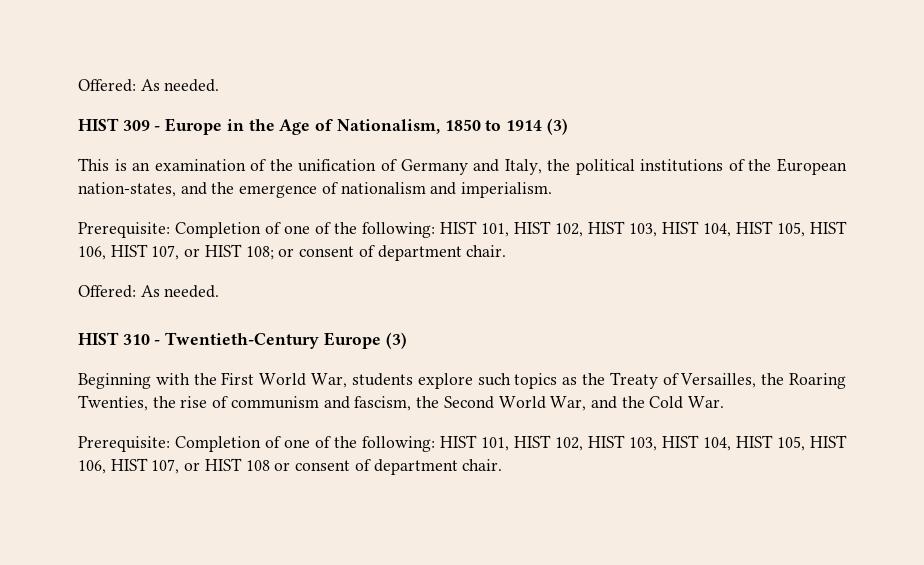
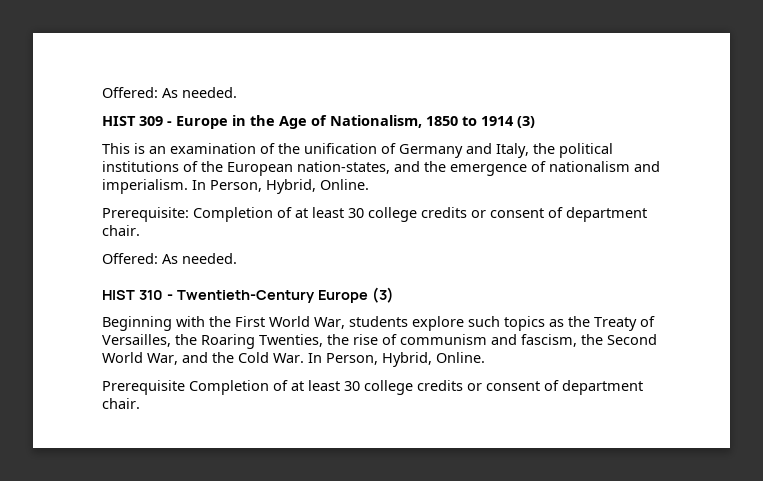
[78,221,847,238] [78,244,274,260] // Prerequisite: Completion of one of the following: HIST 101, HIST 102, HIST 103, HIST 104, HIST 105, HIST 106, HIST 107, or HIST 108; -> [192,179,369,194] [102,207,467,222] In Person, Hybrid, Online. // Prerequisite: Completion of at least 30 college credits
[78,435,847,452] [78,458,270,474] // Prerequisite: Completion of one of the following: HIST 101, HIST 102, HIST 103, HIST 104, HIST 105, HIST 106, HIST 107, or HIST 108 -> [308,352,485,367] [102,380,463,395] In Person, Hybrid, Online. // Prerequisite Completion of at least 30 college credits

